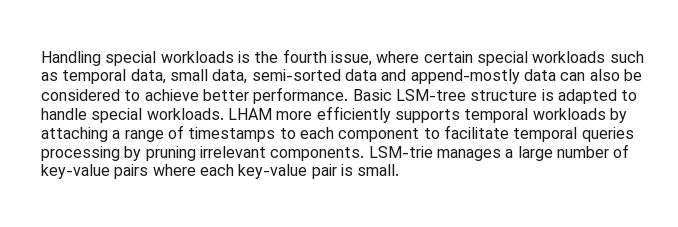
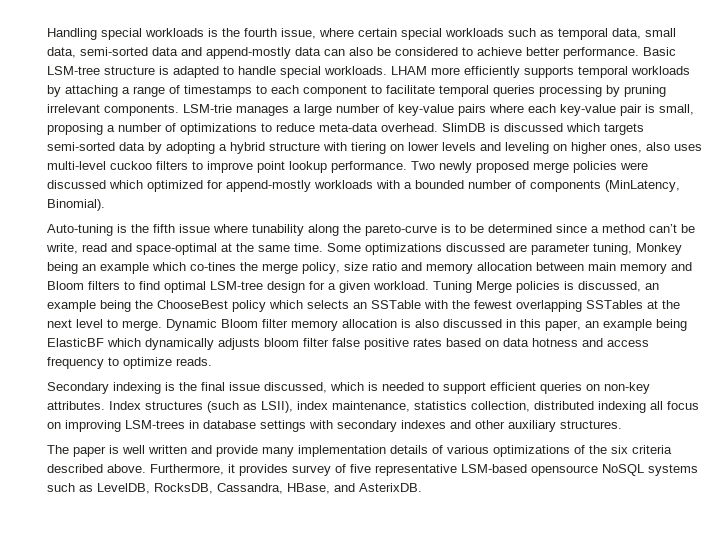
[357,164,400,176] small. -> [659,104,694,115] [47,123,644,135] [47,142,702,154] [47,161,648,173] [47,180,680,192] [47,199,105,211] [47,224,695,236] [46,243,682,255] [47,262,692,274] [47,281,659,293] [47,300,680,312] [47,319,687,331] [47,338,649,350] [47,357,212,369] [47,382,650,394] [47,401,699,413] [47,420,622,432] [47,445,672,457] [47,464,698,476] [47,483,422,494] small, proposing a number of optimizations to reduce meta-data overhead. SlimDB is discussed which targets semi-sorted data by adopting a hybrid structure with tiering on lower levels and leveling on higher ones, also uses multi-level cuckoo filters to improve point lookup performance. Two newly proposed merge policies were discussed which optimized for append-mostly workloads with a bounded number of components (MinLatency, Binomial). // Auto-tuning is the fifth issue where tunability along the pareto-curve is to be determined since a method can’t be write, read and space-optimal at the same time. Some optimizations discussed are parameter tuning, Monkey being an example which co-tines the merge policy, size ratio and memory allocation between main memory and Bloom filters to find optimal LSM-tree design for a given workload. Tuning Merge policies is discussed, an example being the ChooseBest policy which selects an SSTable with the fewest overlapping SSTables at the next level to merge. Dynamic Bloom filter memory allocation is also discussed in this paper, an example being ElasticBF which dynamically adjusts bloom filter false positive rates based on data hotness and access frequency to optimize reads. // Secondary indexing is the final issue discussed, which is needed to support efficient queries on non-key attributes. Index structures (such as LSII), index maintenance, statistics collection, distributed indexing all focus on improving LSM-trees in database settings with secondary indexes and other auxiliary structures. // The paper is well written and provide many implementation details of various optimizations of the six criteria described above. Furthermore, it provides survey of five representative LSM-based opensource NoSQL systems such as LevelDB, RocksDB, Cassandra, HBase, and AsterixDB.

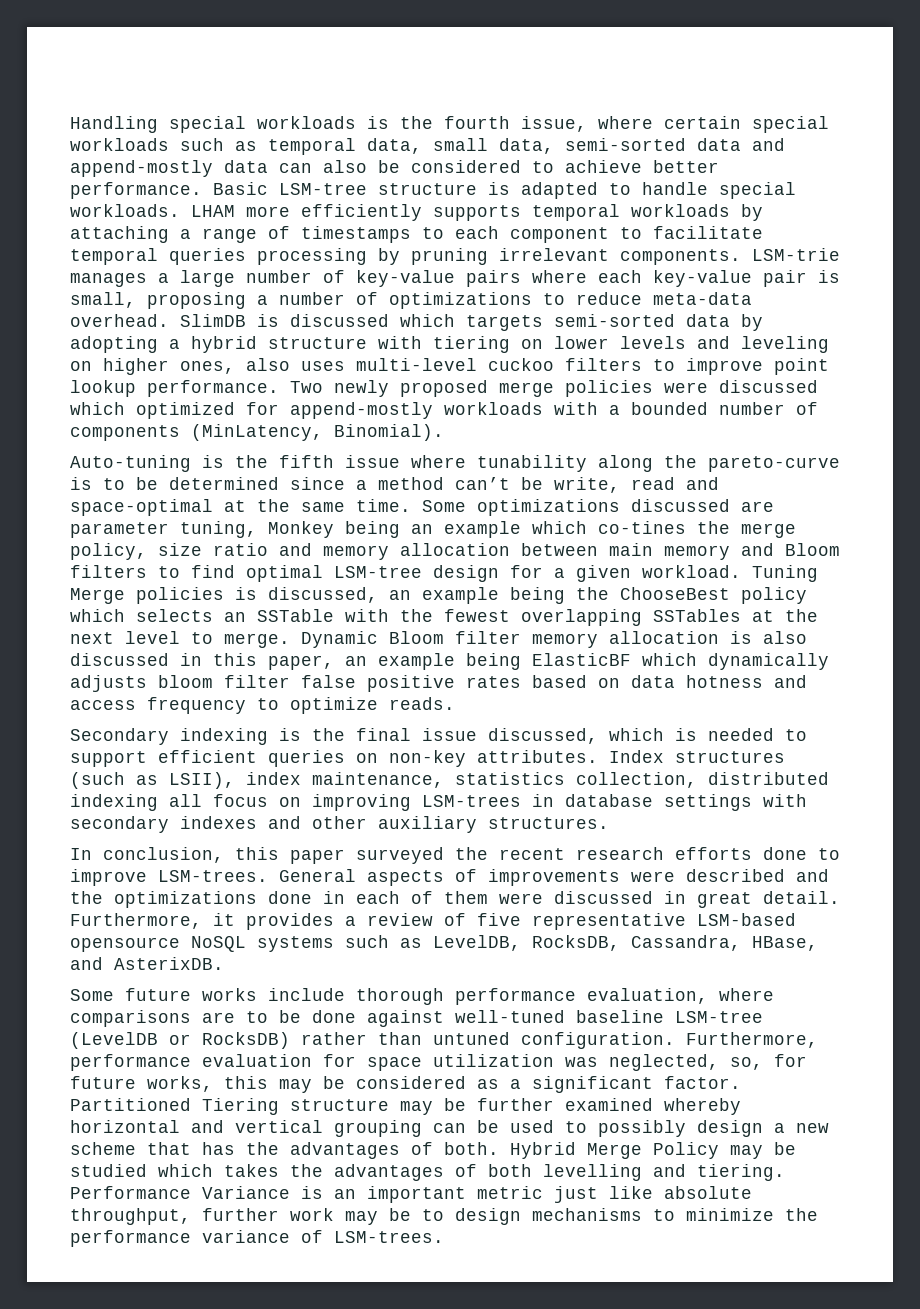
[47,445,672,457] [47,464,146,473] The paper is well written and provide many implementation details of various optimizations of the six criteria described above. -> [70,847,840,864] [70,869,829,886] [70,891,840,908] In conclusion, this paper surveyed the recent research efforts done to improve LSM-trees. General aspects of improvements were described and the optimizations done in each of them were discussed in great detail.
[292,465,331,476] survey -> [345,913,433,926] a review
(422, 487) none -> [70,988,774,1005] [70,1010,763,1027] [70,1032,818,1049] [70,1054,807,1071] [70,1076,741,1093] [70,1098,741,1115] [70,1120,829,1137] [70,1142,796,1159] [70,1164,785,1181] [70,1186,752,1203] [70,1208,818,1225] [70,1230,444,1247] // Some future works include thorough performance evaluation, where comparisons are to be done against well-tuned baseline LSM-tree (LevelDB or RocksDB) rather than untuned configuration. Furthermore, performance evaluation for space utilization was neglected, so, for future works, this may be considered as a significant factor. Partitioned Tiering structure may be further examined whereby horizontal and vertical grouping can be used to possibly design a new scheme that has the advantages of both. Hybrid Merge Policy may be studied which takes the advantages of both levelling and tiering. Performance Variance is an important metric just like absolute throughput, further work may be to design mechanisms to minimize the performance variance of LSM-trees.

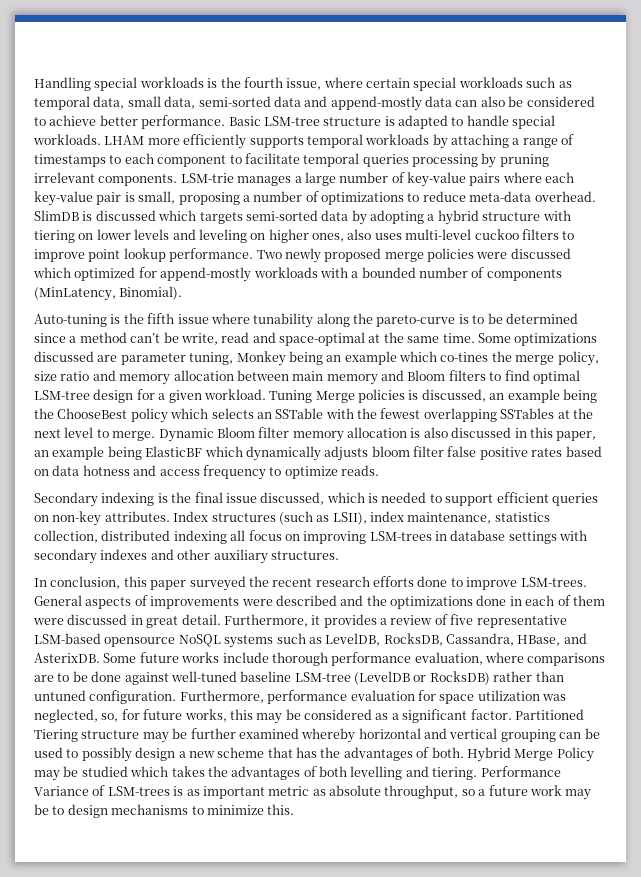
(224, 963) // -> (100, 658) none
[301,1186,752,1203] [70,1208,279,1225] is an important metric just like absolute throughput, further -> [92,785,528,799] of LSM-trees is as important metric as absolute throughput, so a future
[785,1208,818,1221] [70,1230,444,1247] the performance variance of LSM-trees. -> [267,804,295,815] this.

